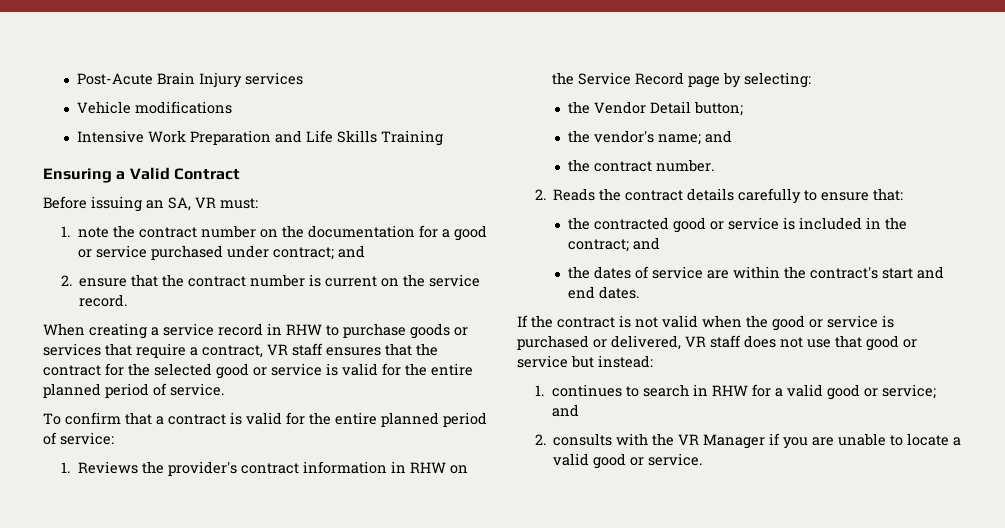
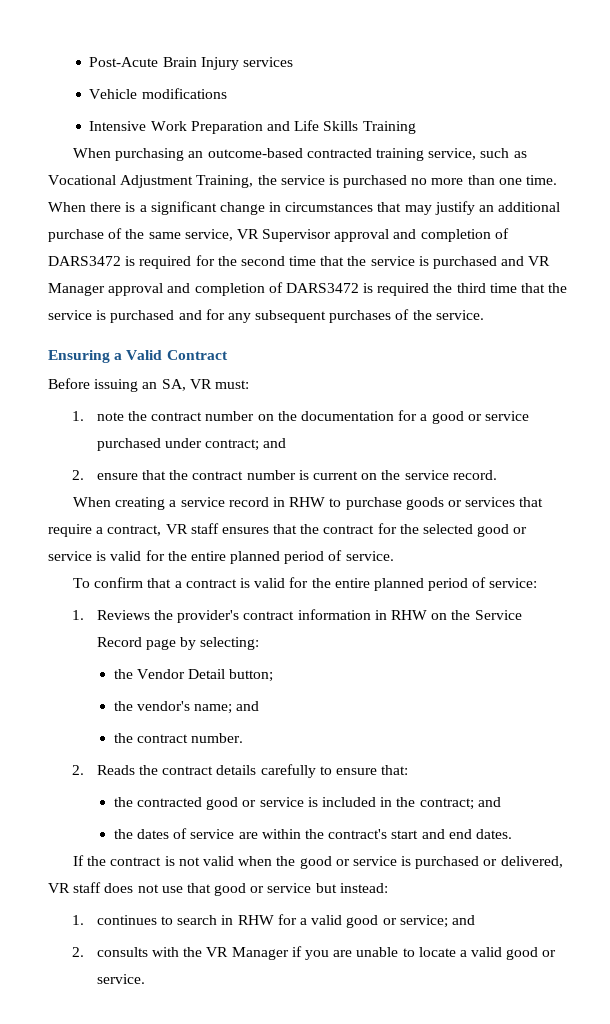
(443, 138) none -> [73,148,527,161] [48,175,558,188] [48,201,561,215] [48,228,509,242] [48,255,551,269] [48,282,568,296] [48,309,484,323] // When purchasing an outcome-based contracted training service, such as Vocational Adjustment Training, the service is purchased no more than one time. When there is a significant change in circumstances that may justify an additional purchase of the same service, VR Supervisor approval and completion of DARS3472 is required for the second time that the service is purchased and VR Manager approval and completion of DARS3472 is required the third time that the service is purchased and for any subsequent purchases of the service.

